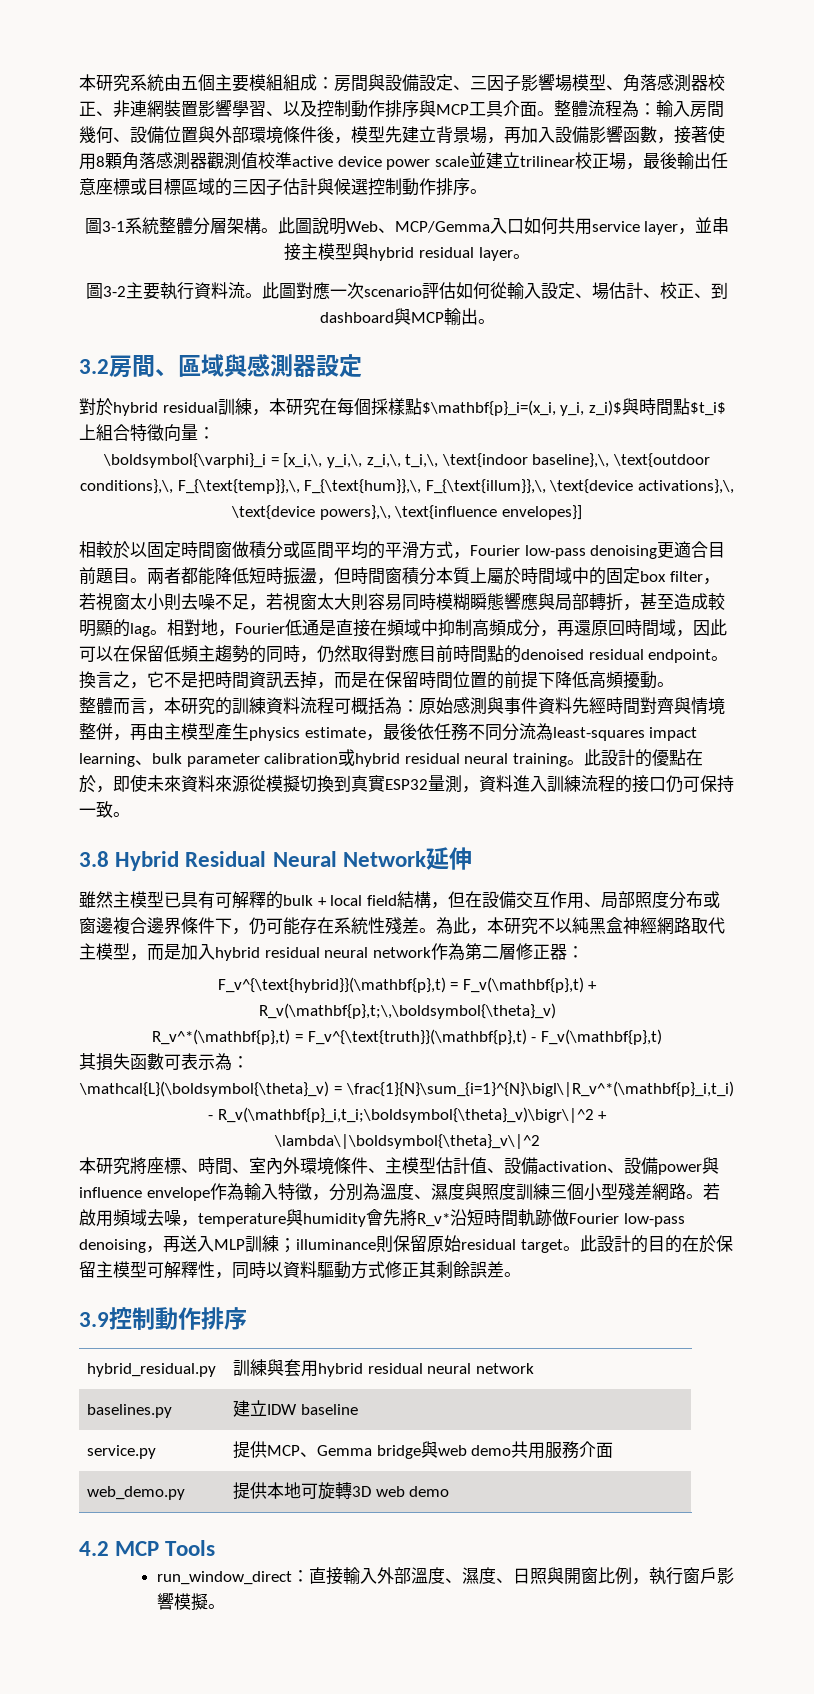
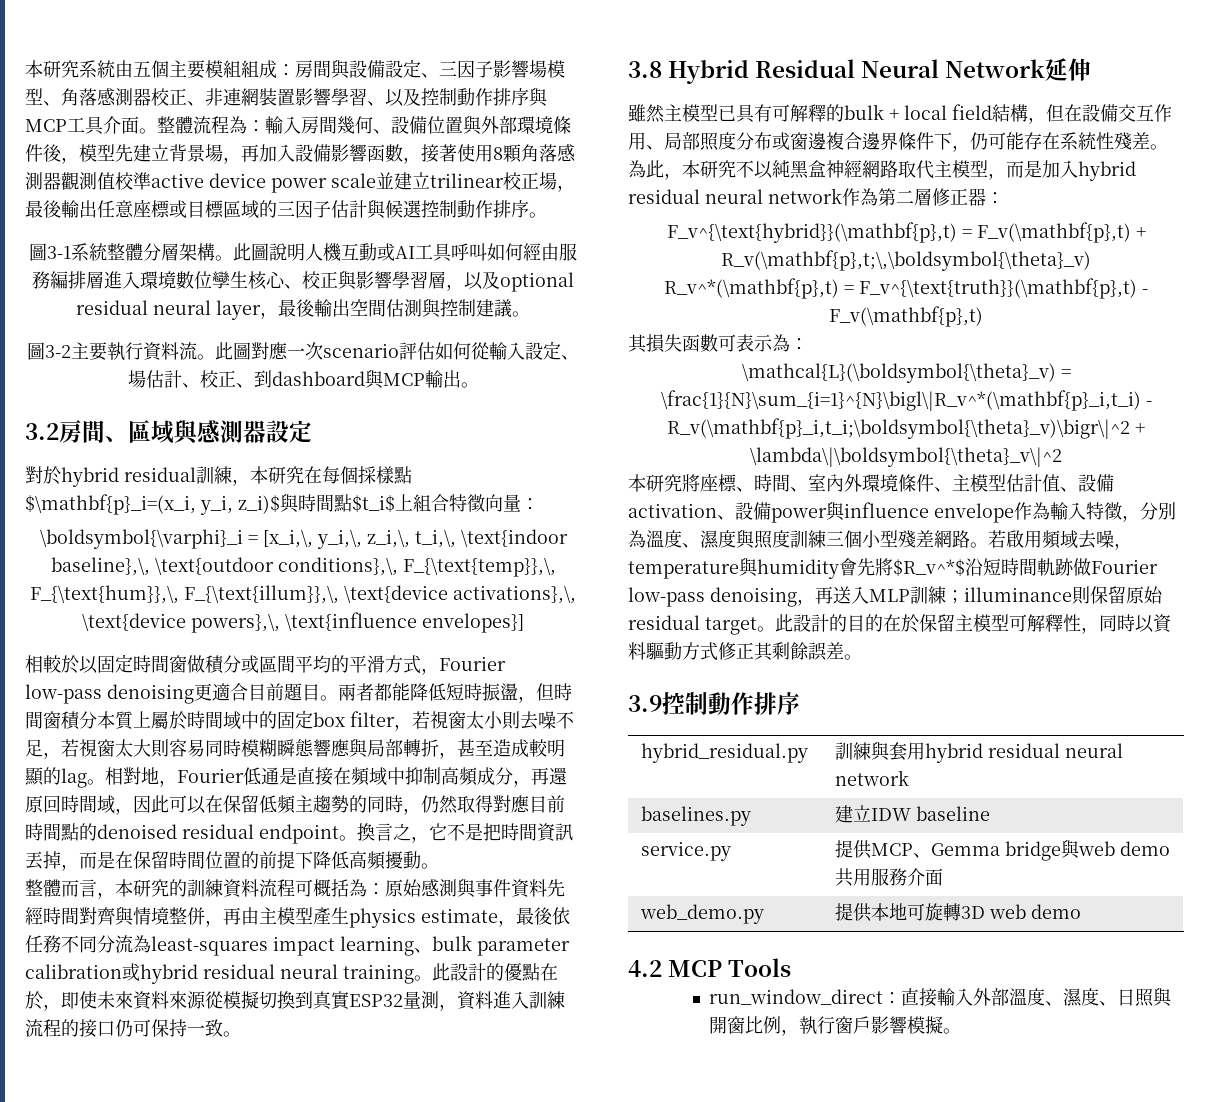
[345,217,730,235] [284,243,513,261] Web、MCP/Gemma入口如何共用service layer，並串接主模型與hybrid residual layer -> [305,243,577,262] [32,270,574,292] [76,298,512,320] 人機互動或AI工具呼叫如何經由服務編排層進入環境數位孿生核心、校正與影響學習層，以及optional residual neural layer，最後輸出空間估測與控制建議
[417,1213,450,1227] R_v* -> [893,559,965,576] $R_v^*$

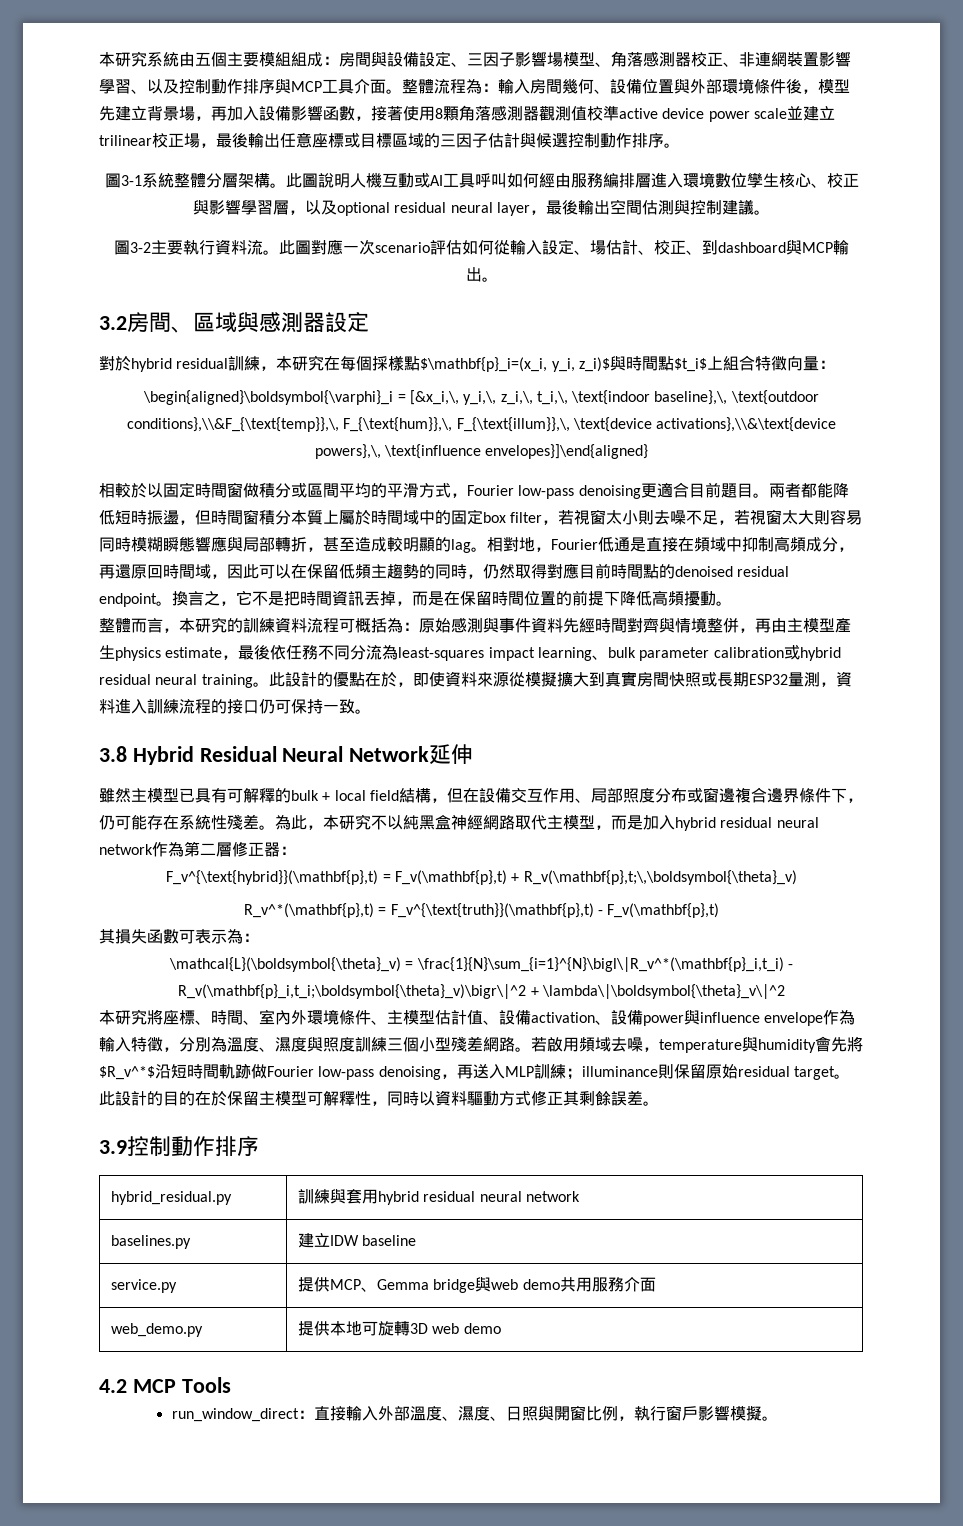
[39,529,313,549] \boldsymbol{\varphi}_i = [x_i,\, -> [143,390,459,405] \begin{aligned}\boldsymbol{\varphi}_i = [&x_i,\,
[277,557,556,577] conditions},\, F_{\text{temp}},\, -> [126,417,339,432] conditions},\\&F_{\text{temp}},\,
[453,585,576,604] [82,613,186,631] activations},\, \text{device -> [656,417,837,432] activations},\\&\text{device
[422,613,524,633] envelopes}] -> [485,444,649,459] envelopes}]\end{aligned}
[97,991,133,1009] 未來 -> (445, 679) none
[259,991,350,1010] 切換到真實 -> [556,671,749,687] 擴大到真實房間快照或長期

